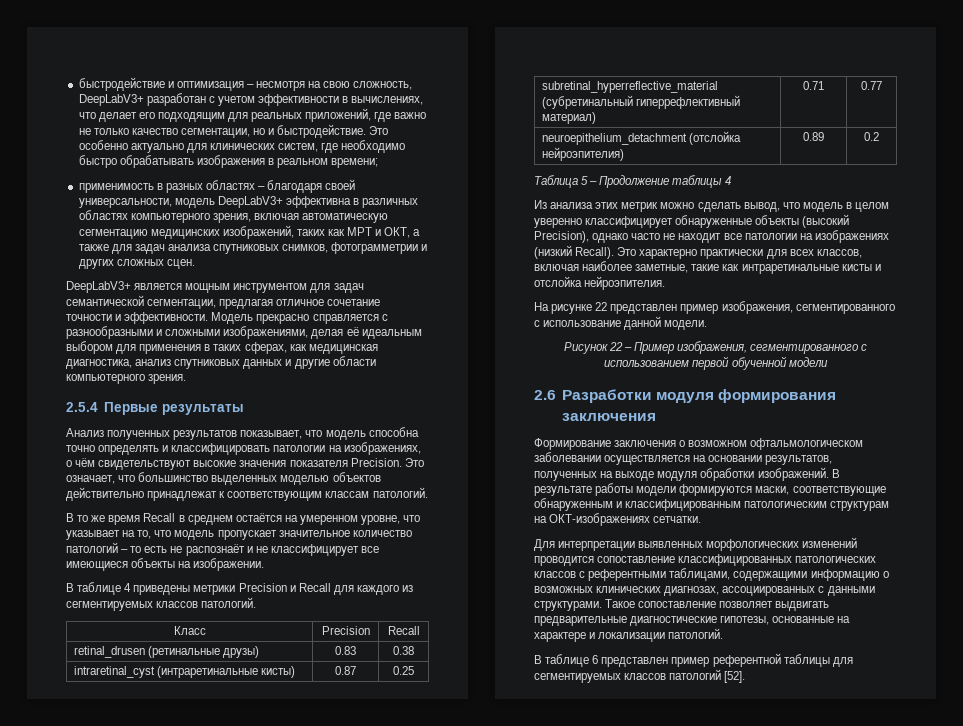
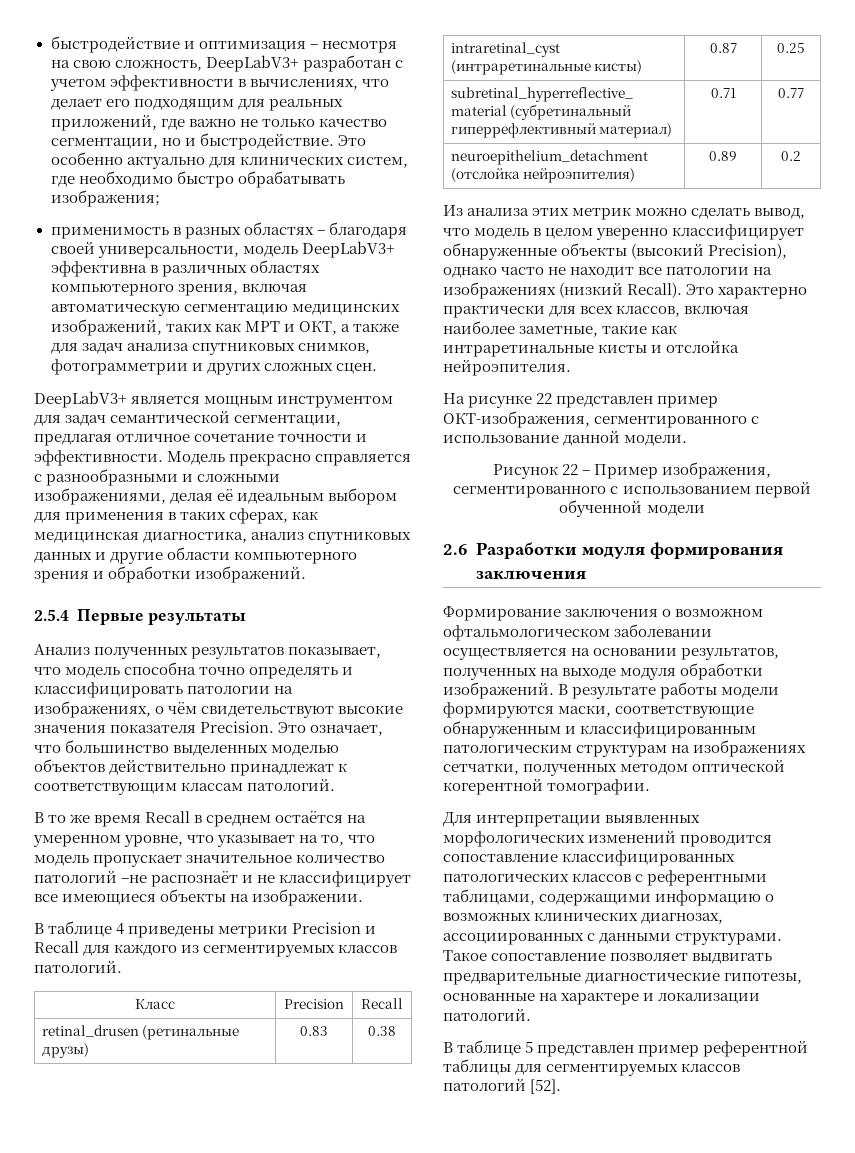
[196,155,379,168] изображения в реальном времени; -> [50,190,160,207] изображения;
[148,374,187,384] зрения. -> [34,566,307,583] зрения и обработки изображений.
[121,546,183,553] – то есть не -> [121,875,148,883] –не
[534,175,731,188] // Таблица 5 – Продолжение таблицы 4 -> (801, 156) none
[721,301,793,314] изображения, -> [443,411,590,428] ОКТ-изображения,
[549,513,702,526] ОКТ-изображениях сетчатки. -> [693,740,807,757] [443,759,786,776] [443,778,651,795] изображениях сетчатки, полученных методом оптической когерентной томографии.
[592,655,599,664] 6 -> [525,1041,534,1053] 5

